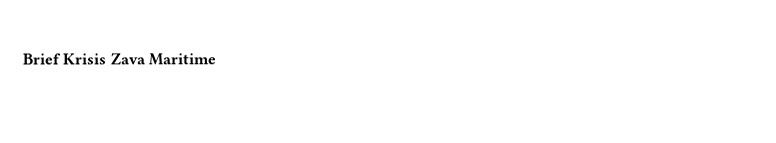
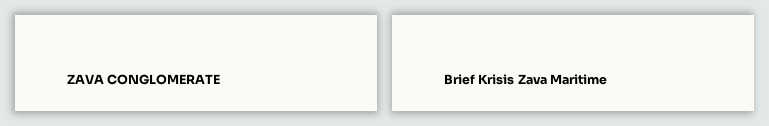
(22, 59) none -> [67,74,221,85] ZAVA CONGLOMERATE //

